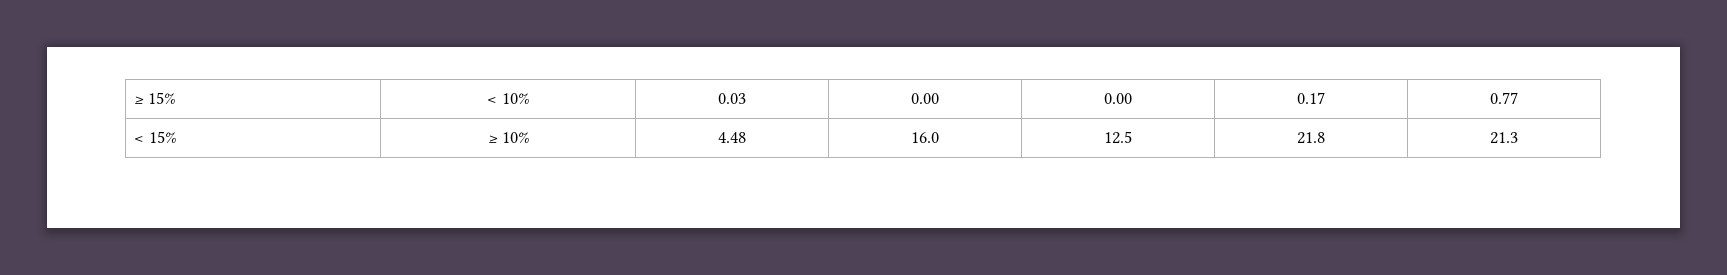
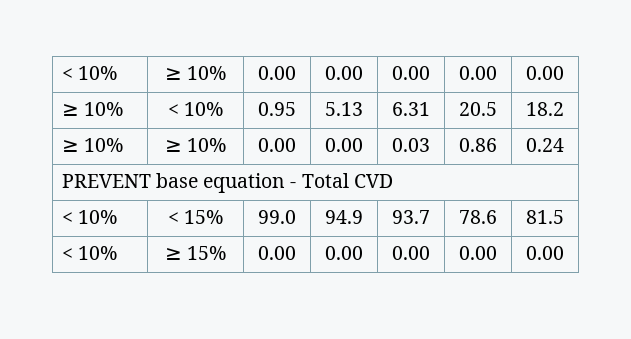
[134,92,176,104] [487,93,529,104] [718,93,746,104] [911,93,939,104] [1104,93,1132,104] [1297,92,1325,104] [1490,92,1518,104] [134,131,177,143] [487,132,529,143] [718,132,746,143] [911,132,939,143] [1104,131,1132,144] [1297,132,1325,144] [1490,132,1518,144] ≥ 15% | < 10% | 0.03 | 0.00 | 0.00 | 0.17 | 0.77 // < 15% | ≥ 10% | 4.48 | 16.0 | 12.5 | 21.8 | 21.3 -> [61,66,117,80] [164,66,227,80] [258,66,296,80] [325,66,363,80] [392,66,430,80] [459,66,497,80] [526,66,564,80] [61,102,123,116] [167,102,224,116] [258,102,296,116] [325,102,363,116] [392,102,430,116] [459,102,497,116] [526,102,564,116] [61,138,123,152] [164,138,227,152] [258,138,296,152] [325,138,363,152] [392,138,430,152] [459,138,497,152] [526,138,564,152] [61,173,393,193] [61,210,117,224] [167,210,224,224] [258,210,296,224] [325,210,363,224] [392,210,430,224] [459,210,497,224] [526,210,564,224] [61,246,117,260] [164,246,227,260] [258,246,296,260] [325,246,363,260] [392,246,430,260] [459,246,497,260] [526,246,564,260] < 10% | ≥ 10% | 0.00 | 0.00 | 0.00 | 0.00 | 0.00 // ≥ 10% | < 10% | 0.95 | 5.13 | 6.31 | 20.5 | 18.2 // ≥ 10% | ≥ 10% | 0.00 | 0.00 | 0.03 | 0.86 | 0.24 // PREVENT base equation - Total CVD // < 10% | < 15% | 99.0 | 94.9 | 93.7 | 78.6 | 81.5 // < 10% | ≥ 15% | 0.00 | 0.00 | 0.00 | 0.00 | 0.00

